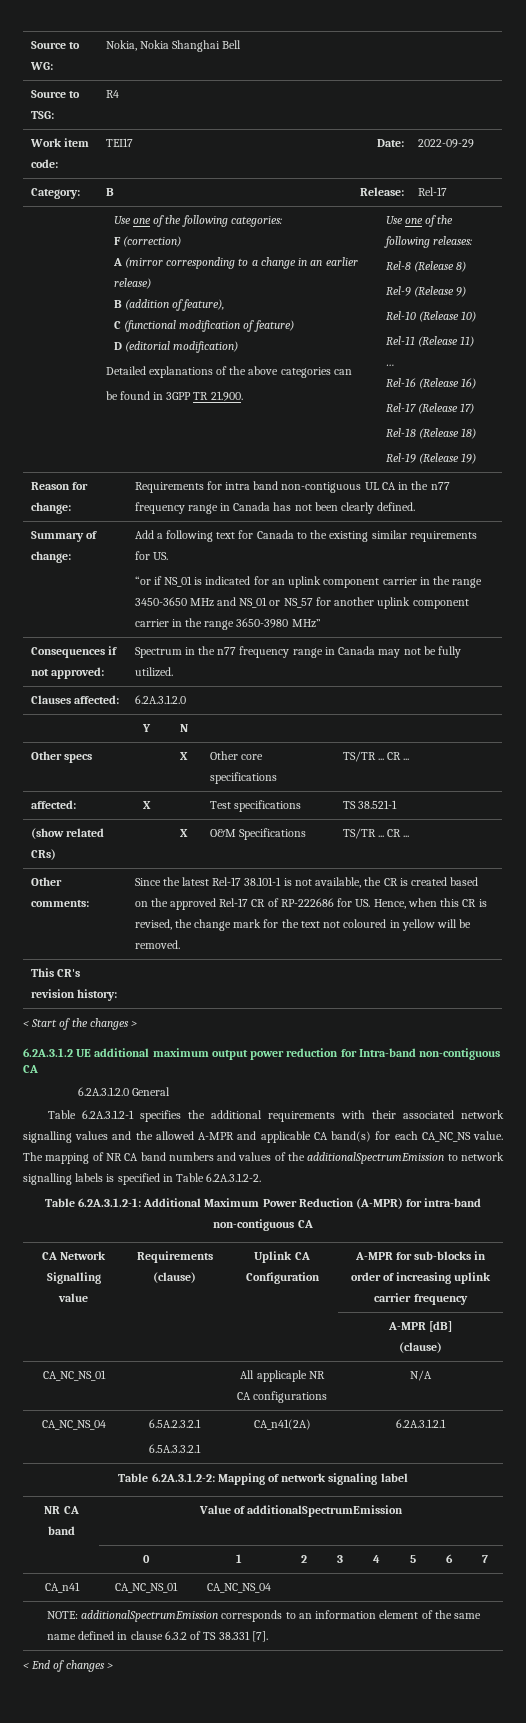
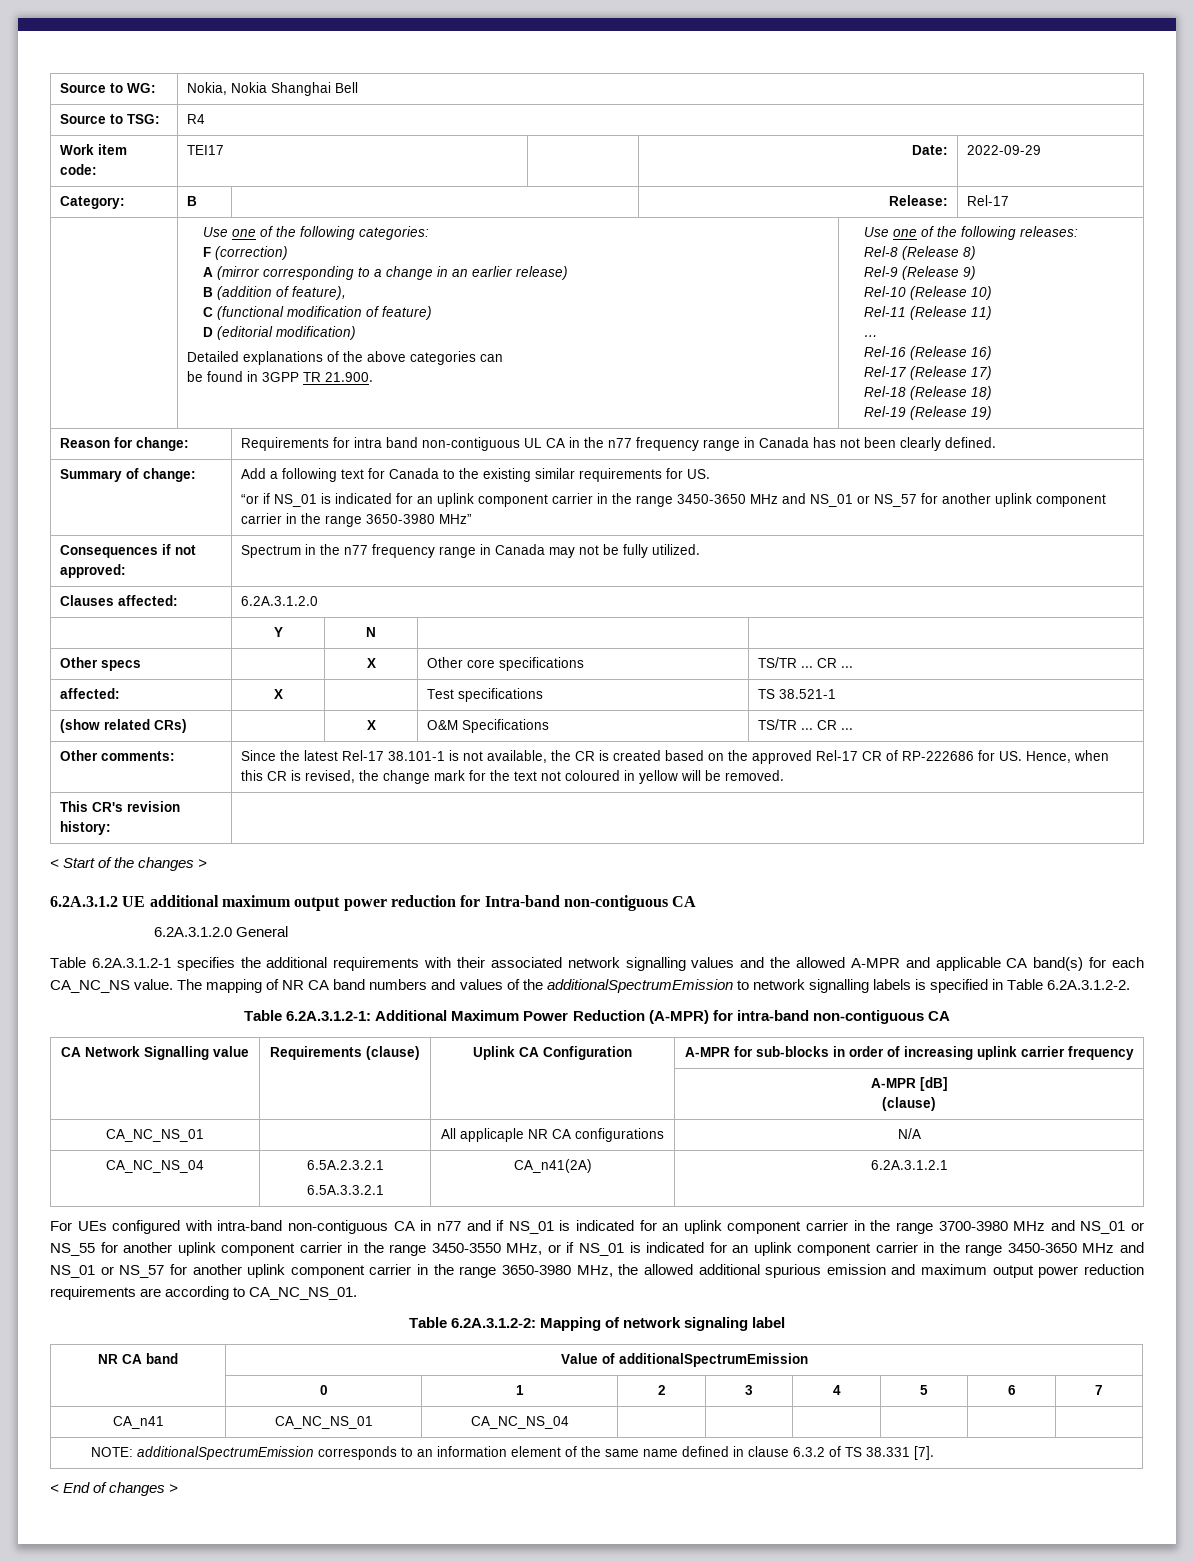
(446, 1423) none -> [50,1220,1145,1234] [50,1242,1144,1256] [50,1264,1144,1278] [50,1286,358,1300] // For UEs configured with intra-band non-contiguous CA in n77 and if NS_01 is indicated for an uplink component carrier in the range 3700-3980 MHz and NS_01 or NS_55 for another uplink component carrier in the range 3450-3550 MHz, or if NS_01 is indicated for an uplink component carrier in the range 3450-3650 MHz and NS_01 or NS_57 for another uplink component carrier in the range 3650-3980 MHz, the allowed additional spurious emission and maximum output power reduction requirements are according to CA_NC_NS_01.

